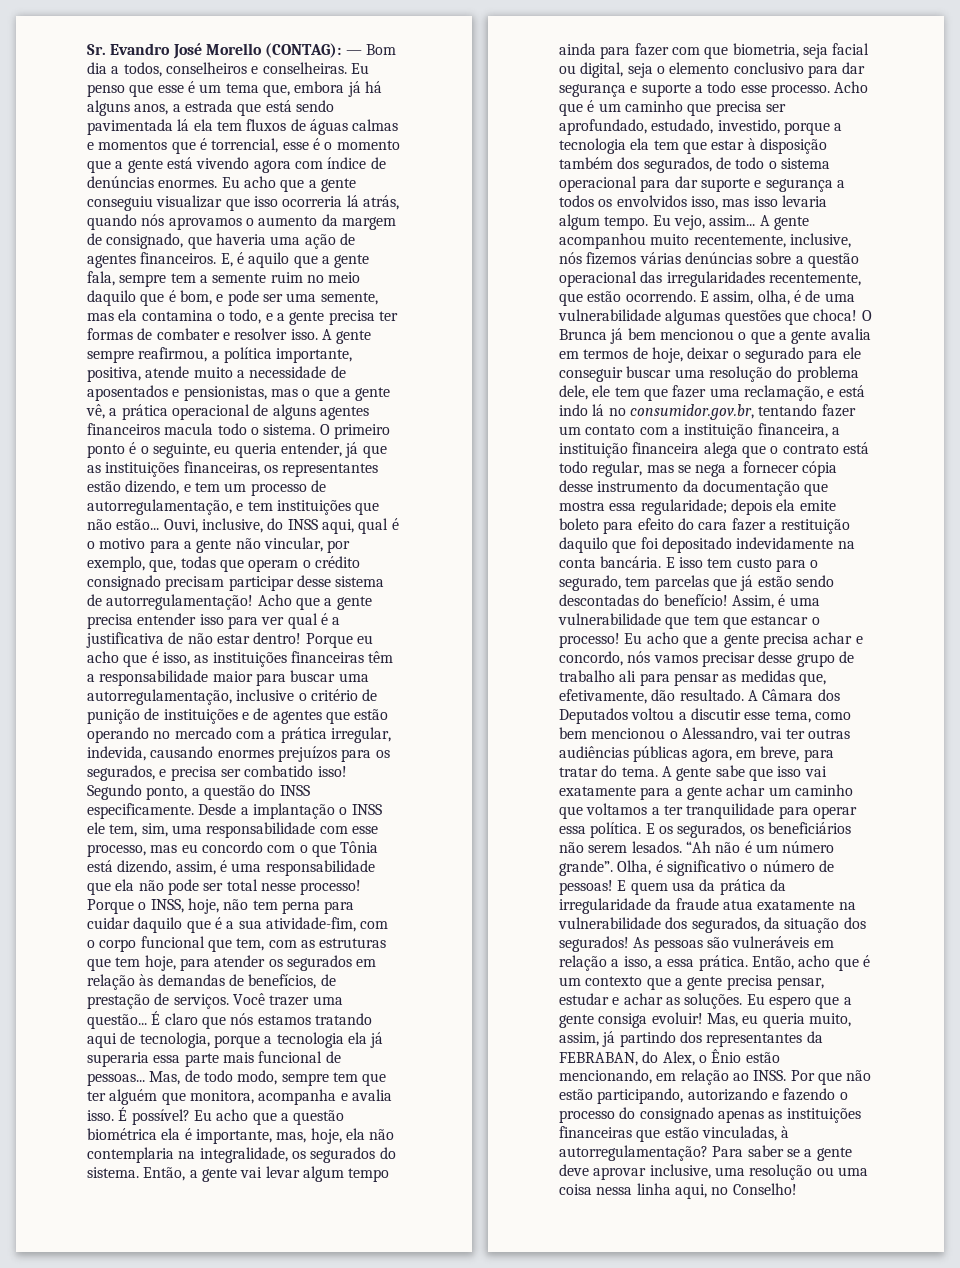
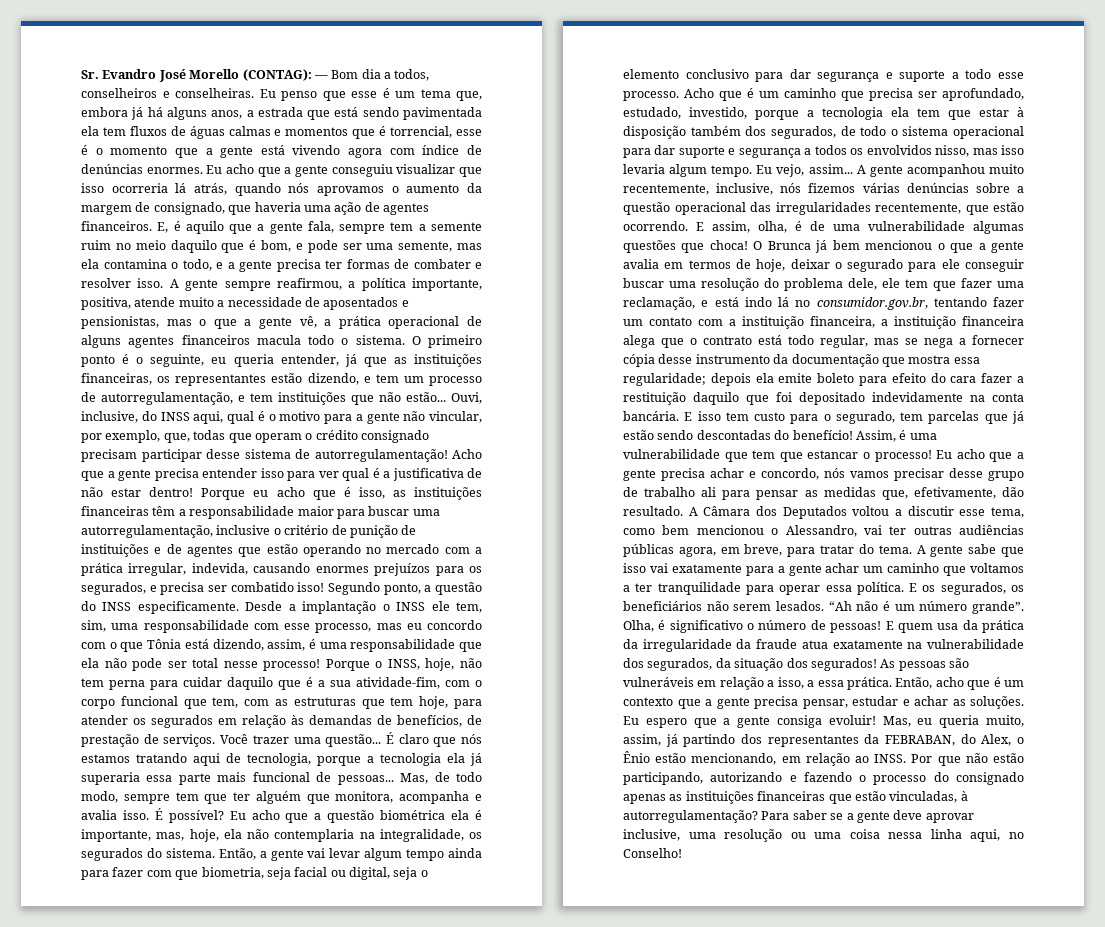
[177,119,190,131] lá -> (483, 113) none
[690,196,718,210] isso, -> [935,145,970,157] nisso,

